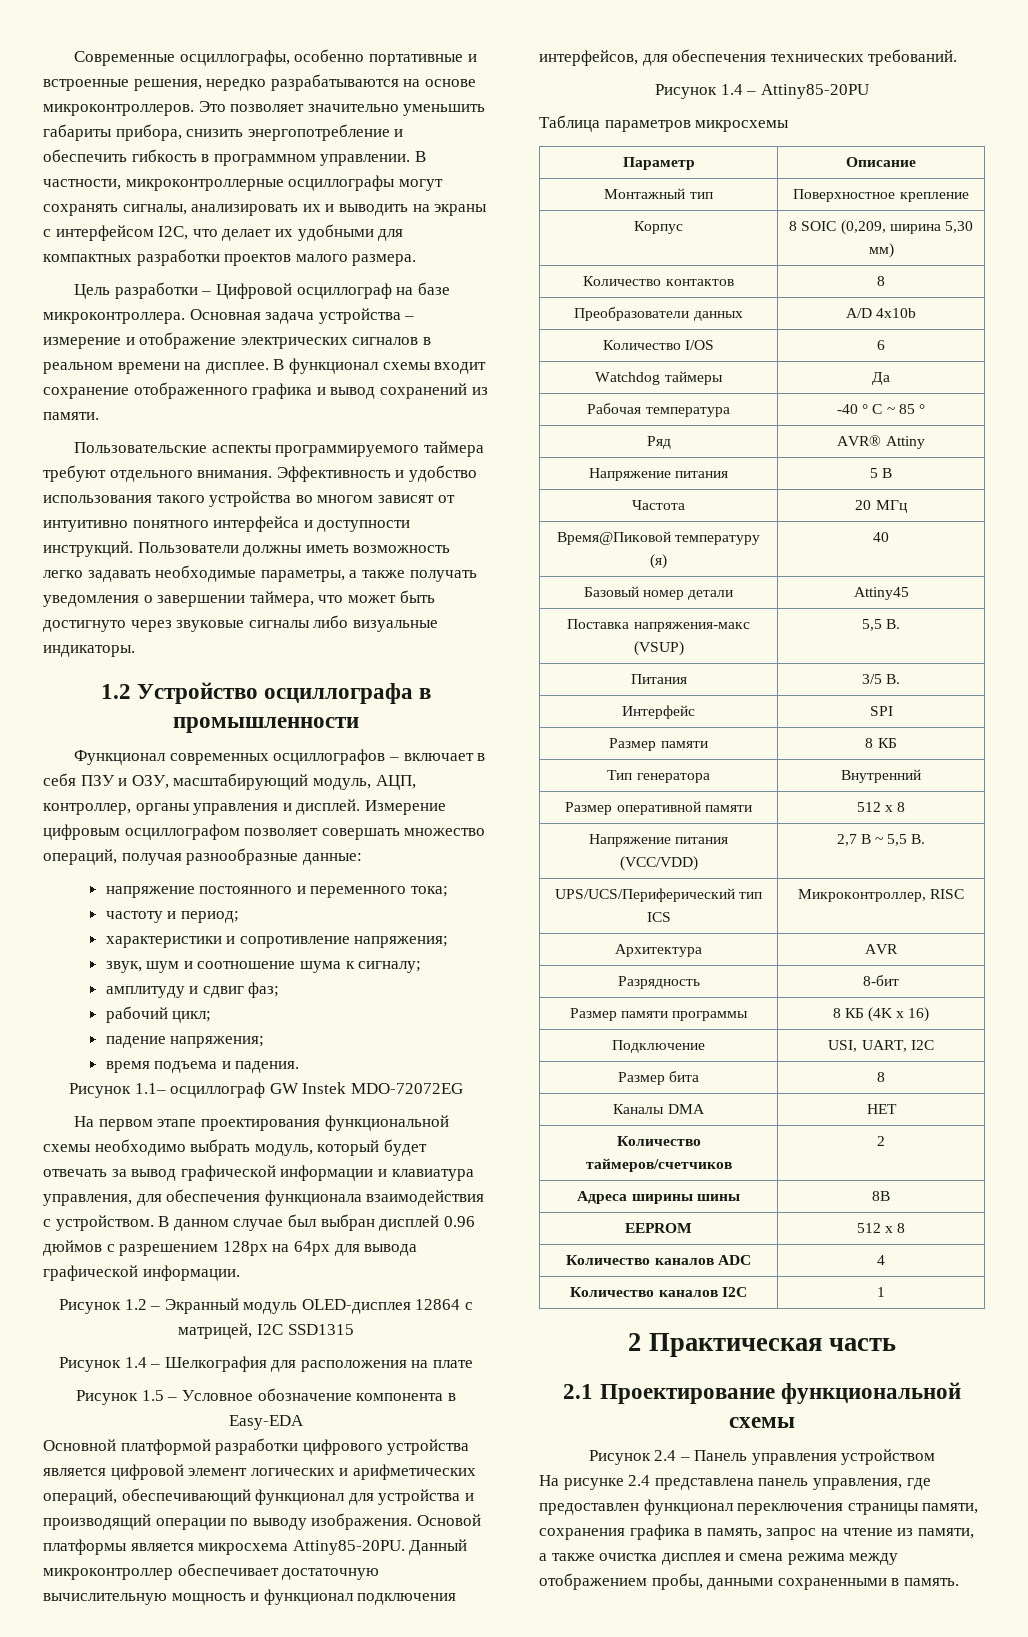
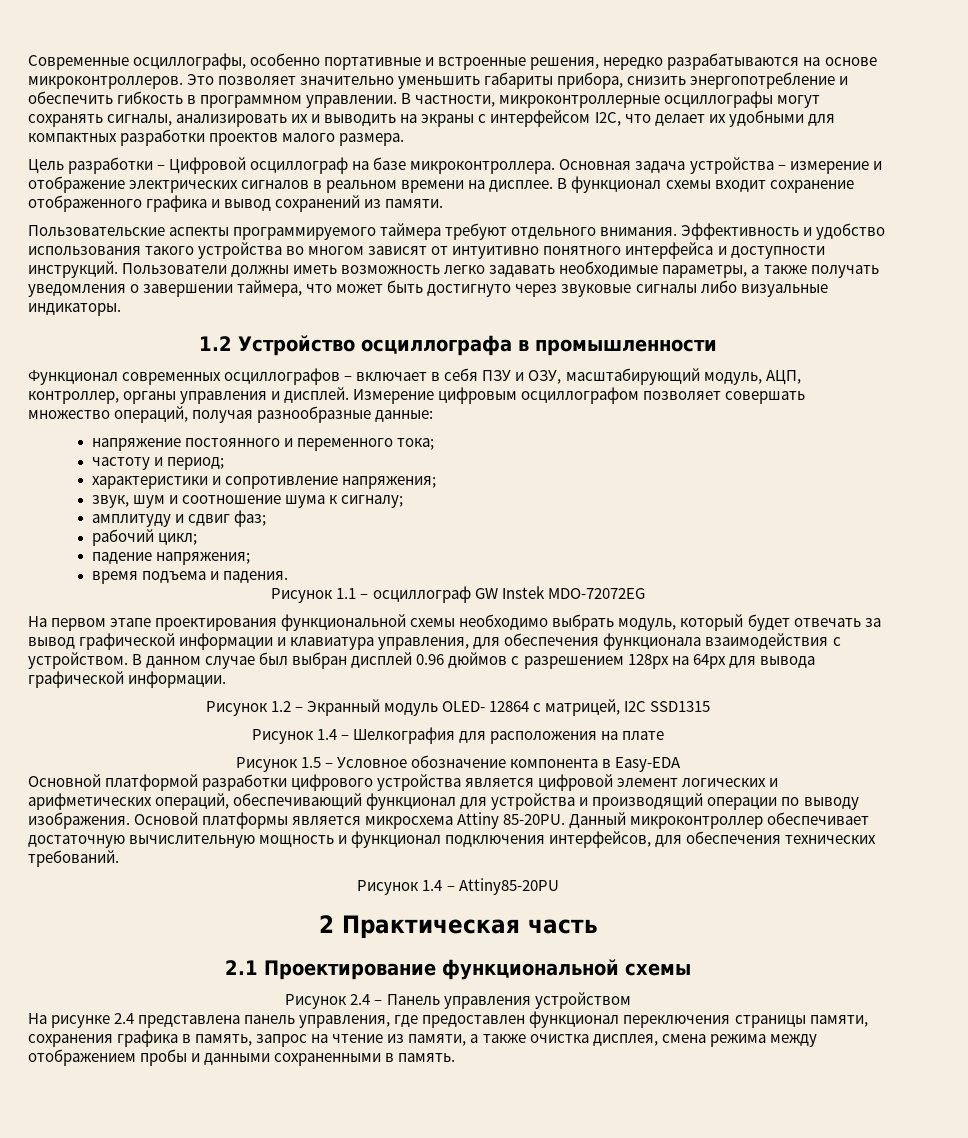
[134,1083,166,1094] 1.1– -> [336,588,369,599] 1.1 –
[301,1299,411,1314] OLED-дисплея -> [442,701,486,712] OLED-
[292,1540,405,1555] Attiny85-20PU. -> [457,812,566,829] Attiny 85-20PU.
[539,115,790,132] [622,157,695,170] [846,157,916,167] [604,188,713,199] [793,189,969,202] [634,221,683,234] [789,220,973,235] [868,243,894,258] [583,276,734,286] [877,276,885,286] [574,307,743,321] [845,308,917,318] [602,340,715,350] [877,340,885,350] [595,371,723,385] [872,372,890,385] [587,403,730,417] [837,404,925,414] [646,436,671,449] [837,435,925,449] [588,468,729,481] [869,468,893,478] [632,500,685,510] [855,500,907,513] [556,531,761,545] [650,554,667,569] [873,532,889,542] [583,586,734,600] [853,587,909,600] [567,619,750,632] [633,641,684,656] [861,619,901,631] [630,674,687,684] [861,674,901,684] [622,705,695,719] [869,706,893,716] [609,738,708,751] [865,738,897,748] [607,770,710,783] [841,769,921,783] [565,801,752,815] [856,802,906,812] [588,834,729,847] [619,856,698,871] [836,834,926,846] [554,888,763,902] [646,912,671,922] [797,889,965,902] [615,944,702,957] [865,944,898,954] [617,976,700,989] [863,975,899,986] [569,1008,749,1021] [832,1007,930,1022] [612,1040,705,1053] [828,1040,934,1052] [617,1071,700,1085] [877,1072,885,1082] [613,1104,705,1114] [866,1104,897,1114] [616,1136,701,1146] [585,1158,732,1172] [877,1136,885,1146] [577,1191,740,1204] [872,1191,890,1201] [625,1223,692,1233] [856,1223,906,1233] [566,1255,751,1265] [877,1255,885,1265] [570,1287,747,1297] [877,1287,885,1297] // Таблица параметров микросхемы // Параметр | Описание // Монтажный тип | Поверхностное крепление // Корпус | 8 SOIC (0,209, ширина 5,30 мм) // Количество контактов | 8 // Преобразователи данных | A/D 4x10b // Количество I/OS | 6 // Watchdog таймеры | Да // Рабочая температура | -40 ° C ~ 85 ° // Ряд | AVR® Attiny // Напряжение питания | 5 В // Частота | 20 МГц // Время@Пиковой температуру (я) | 40 // Базовый номер детали | Attiny45 // Поставка напряжения-макс (VSUP) | 5,5 В. // Питания | 3/5 В. // Интерфейс | SPI // Размер памяти | 8 КБ // Тип генератора | Внутренний // Размер оперативной памяти | 512 x 8 // Напряжение питания (VCC/VDD) | 2,7 В ~ 5,5 В. // UPS/UCS/Периферический тип ICS | Микроконтроллер, RISC // Архитектура | AVR // Разрядность | 8-бит // Размер памяти программы | 8 КБ (4K x 16) // Подключение | USI, UART, I2C // Размер бита | 8 // Каналы DMA | НЕТ // Количество таймеров/счетчиков | 2 // Адреса ширины шины | 8B // EEPROM | 512 x 8 // Количество каналов ADC | 4 // Количество каналов I2C | 1 -> (559, 886) none
[661,1553,735,1565] дисплея и -> [592,1034,658,1046] дисплея,
[651,1573,703,1590] пробы, -> [140,1049,201,1066] пробы и

